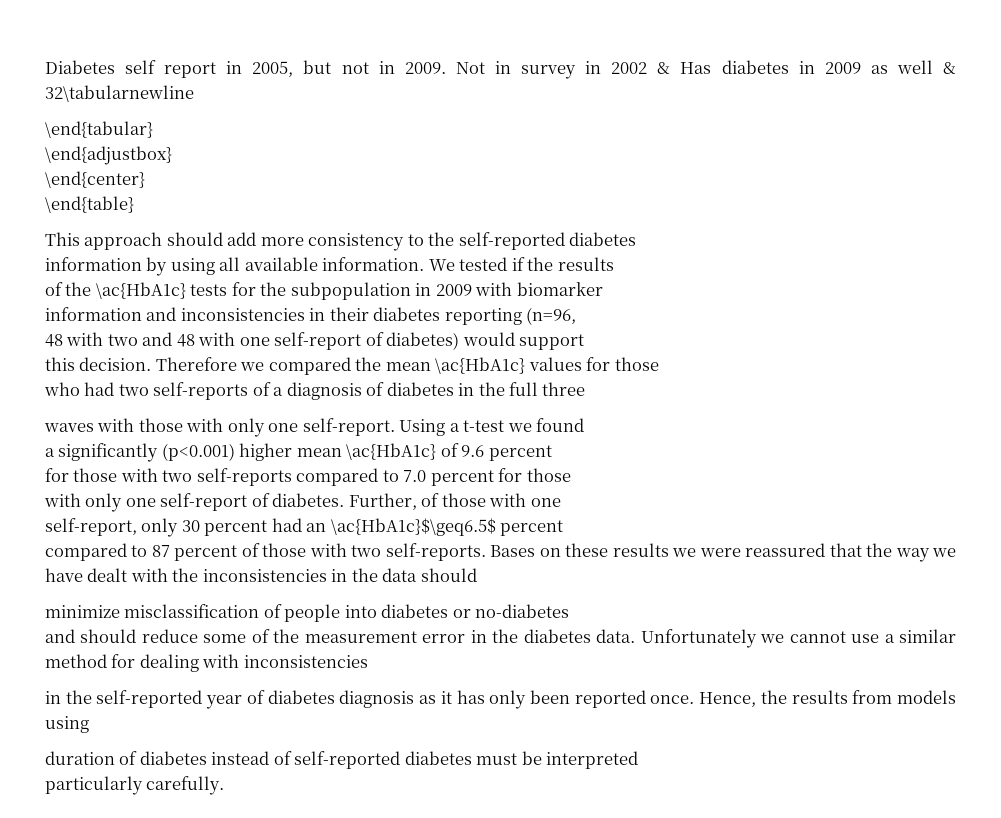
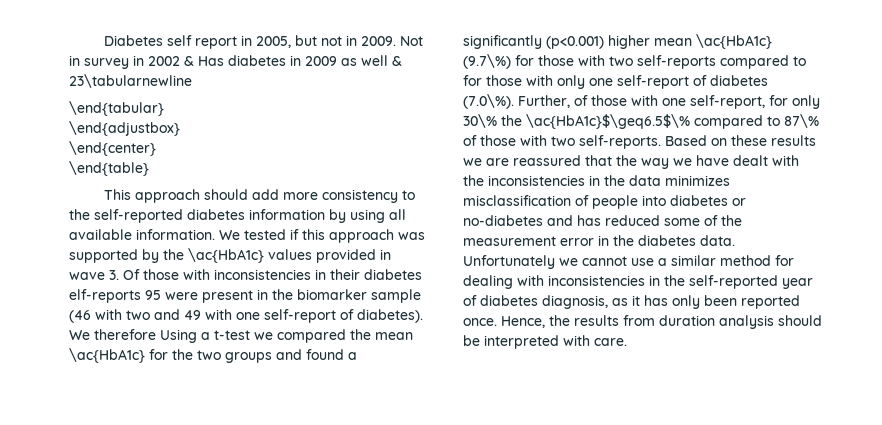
[45,85,194,102] 32\tabularnewline -> [69,74,192,88] 23\tabularnewline
(637, 239) // -> (245, 214) none
[527,257,614,271] [45,282,603,300] [45,307,577,325] [45,334,63,347] the results // of the \ac{HbA1c} tests for the subpopulation in 2009 with biomarker // information and inconsistencies in their diabetes reporting (n=96, // 48 -> [302,229,425,243] [69,248,391,263] [69,269,422,280] [69,289,421,303] [69,310,91,323] this approach was supported by the \ac{HbA1c} values provided in wave 3. Of those with inconsistencies in their diabetes elf-reports 95 were present in the biomarker sample (46
[176,334,195,347] 48 -> [184,310,201,320] 49
[386,332,585,350] [45,357,237,371] diabetes) would support // this decision. Therefore -> [357,309,423,323] [69,329,250,343] diabetes). We therefore Using a t-test
[528,357,659,371] [44,382,586,400] [44,418,532,437] values for those // who had two self-reports of a diagnosis of diabetes in the full three // waves with those with only one self-report. Using a t-test we -> [149,349,302,363] for the two groups and
(585, 425) // -> (344, 354) none
[440,443,552,461] of 9.6 percent // -> [463,54,511,69] (9.7\%)
[403,468,571,486] 7.0 percent for those // -> [463,75,522,86] for those
[272,493,345,507] diabetes. -> [710,75,768,86] [463,94,514,109] diabetes (7.0\%).
[45,518,564,537] [45,543,238,561] // self-report, only 30 percent had an \ac{HbA1c}$\geq6.5$ percent // compared to 87 percent -> [690,95,820,109] [463,114,819,129] self-report, for only 30\% the \ac{HbA1c}$\geq6.5$\% compared to 87\%
[490,545,536,557] Bases -> [665,135,707,146] Based
[699,548,741,557] were -> [486,158,509,166] are
[420,568,477,582] [45,605,120,618] should // minimize -> [665,175,730,186] minimizes
[45,629,198,643] // and should reduce -> [547,215,660,226] and has reduced
(368, 661) // -> (645, 280) none
[339,690,415,708] diagnosis -> [542,295,608,309] diagnosis,
[896,690,956,704] [45,716,89,733] [45,751,518,769] models using // duration of diabetes instead of self-reported diabetes must -> [659,315,822,329] duration analysis should
[45,776,225,795] // particularly carefully. -> [563,335,627,346] with care.

